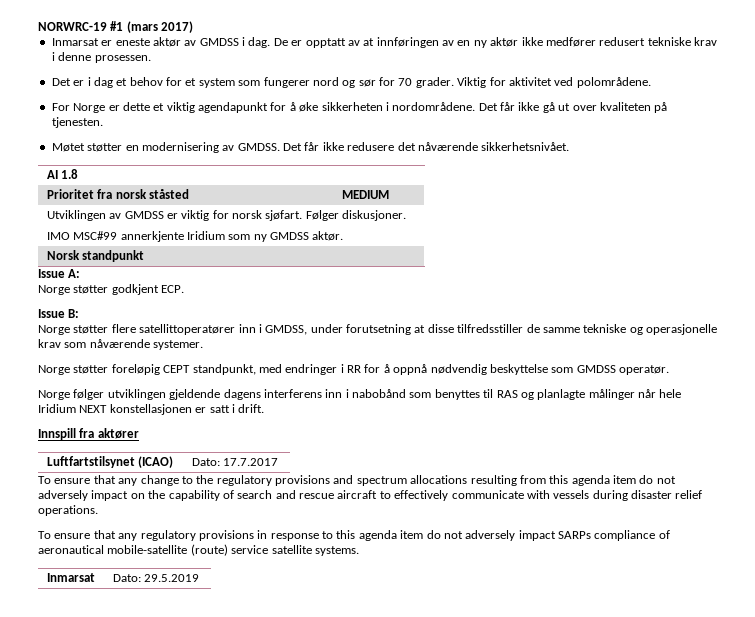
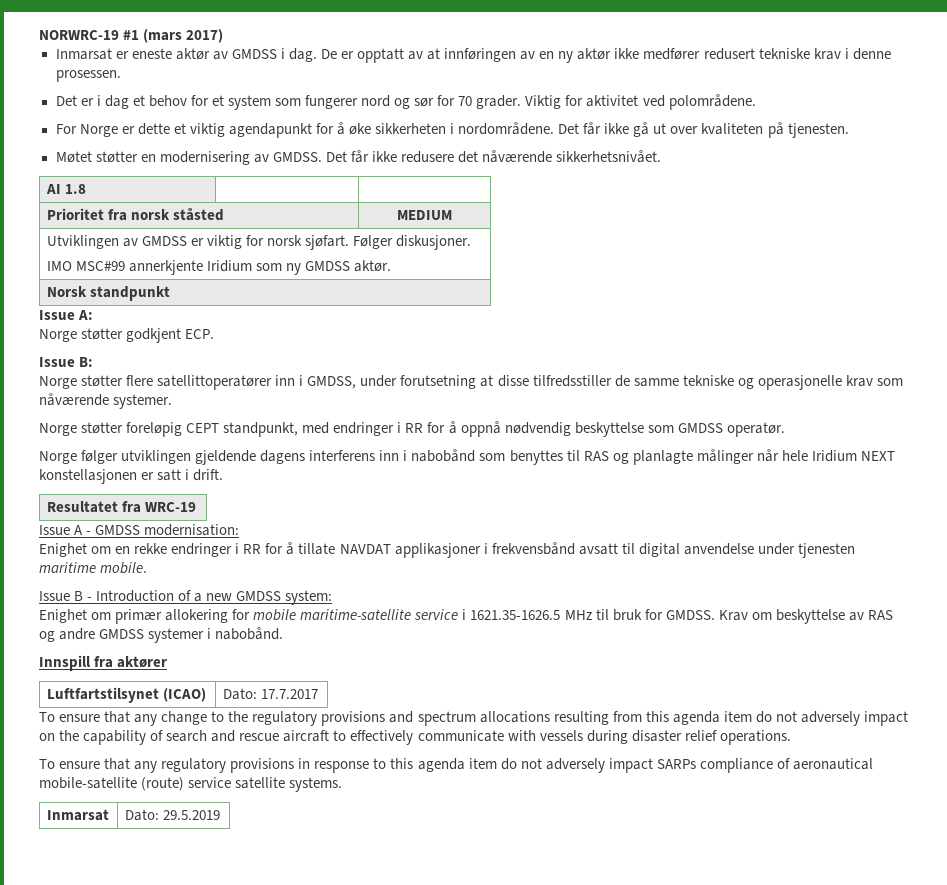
(265, 408) none -> [46,501,196,513] [39,524,240,536] [39,542,855,558] [39,562,148,574] [39,590,333,605] [39,609,893,624] [39,627,284,643] // Resultatet fra WRC-19 // Issue A - GMDSS modernisation: // Enighet om en rekke endringer i RR for å tillate NAVDAT applikasjoner i frekvensbånd avsatt til digital anvendelse under tjenesten maritime mobile. // Issue B - Introduction of a new GMDSS system: // Enighet om primær allokering for mobile maritime-satellite service i 1621.35-1626.5 MHz til bruk for GMDSS. Krav om beskyttelse av RAS og andre GMDSS systemer i nabobånd.

